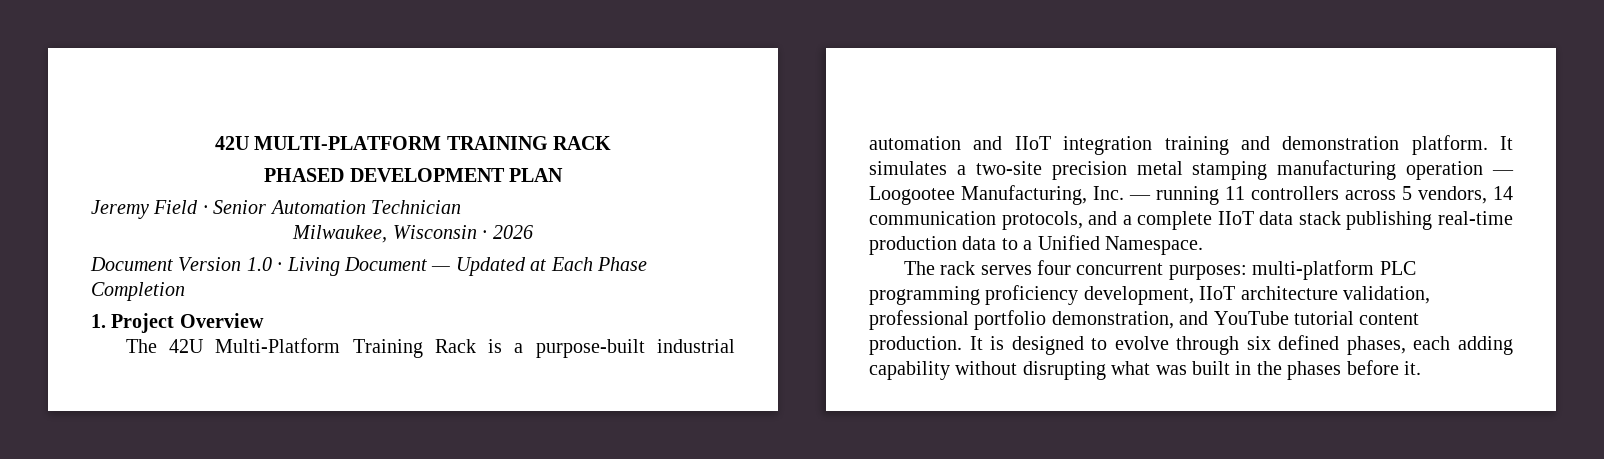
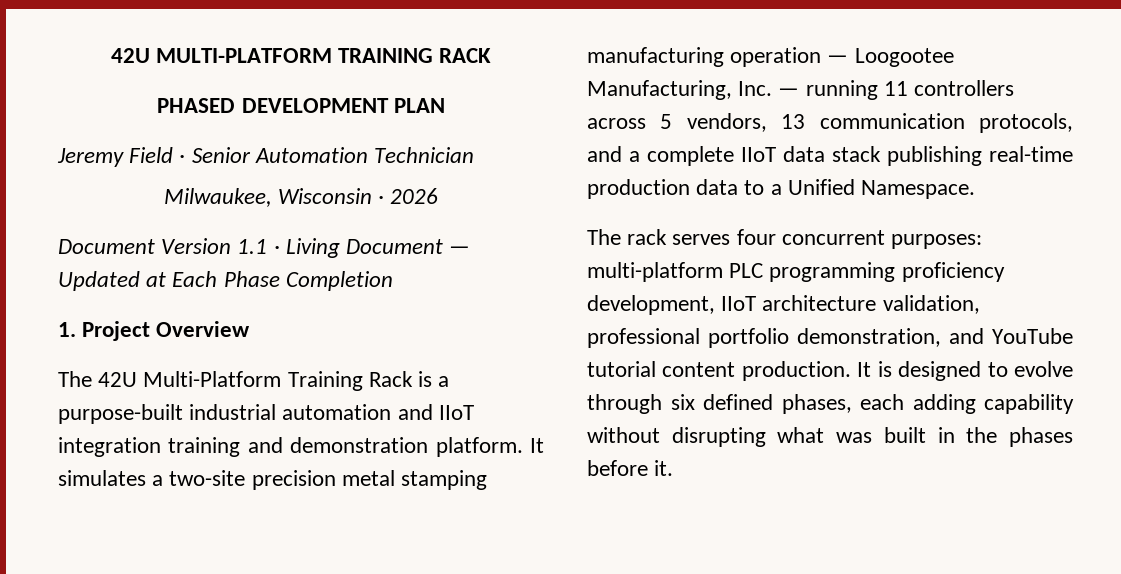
[246,257,272,271] 1.0 -> [237,239,268,254] 1.1
[1493,186,1513,200] 14 -> [781,114,806,129] 13

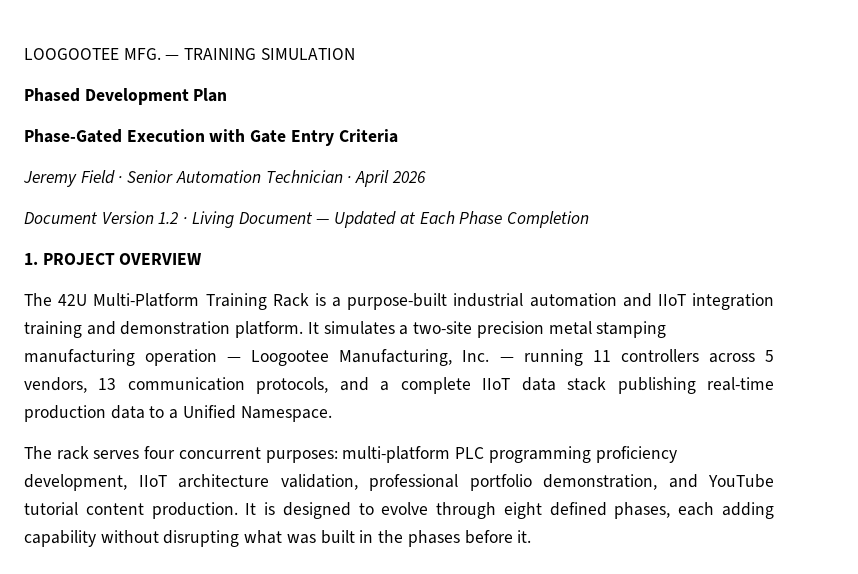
[110,48,492,63] [157,98,445,113] 42U MULTI-PLATFORM TRAINING RACK // PHASED DEVELOPMENT PLAN -> [24,48,355,60] [24,88,228,105] [24,129,398,146] LOOGOOTEE MFG. — TRAINING SIMULATION // Phased Development Plan // Phase-Gated Execution with Gate Entry Criteria
[163,188,385,207] // Milwaukee, Wisconsin · -> [347,170,390,187] · April
[237,239,268,254] 1.1 -> [158,212,179,224] 1.2
[82,321,251,341] Project Overview -> [42,253,202,265] PROJECT OVERVIEW
[670,394,695,410] six -> [503,502,542,519] eight

